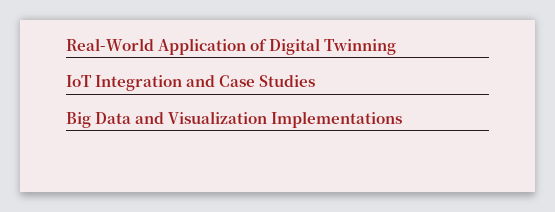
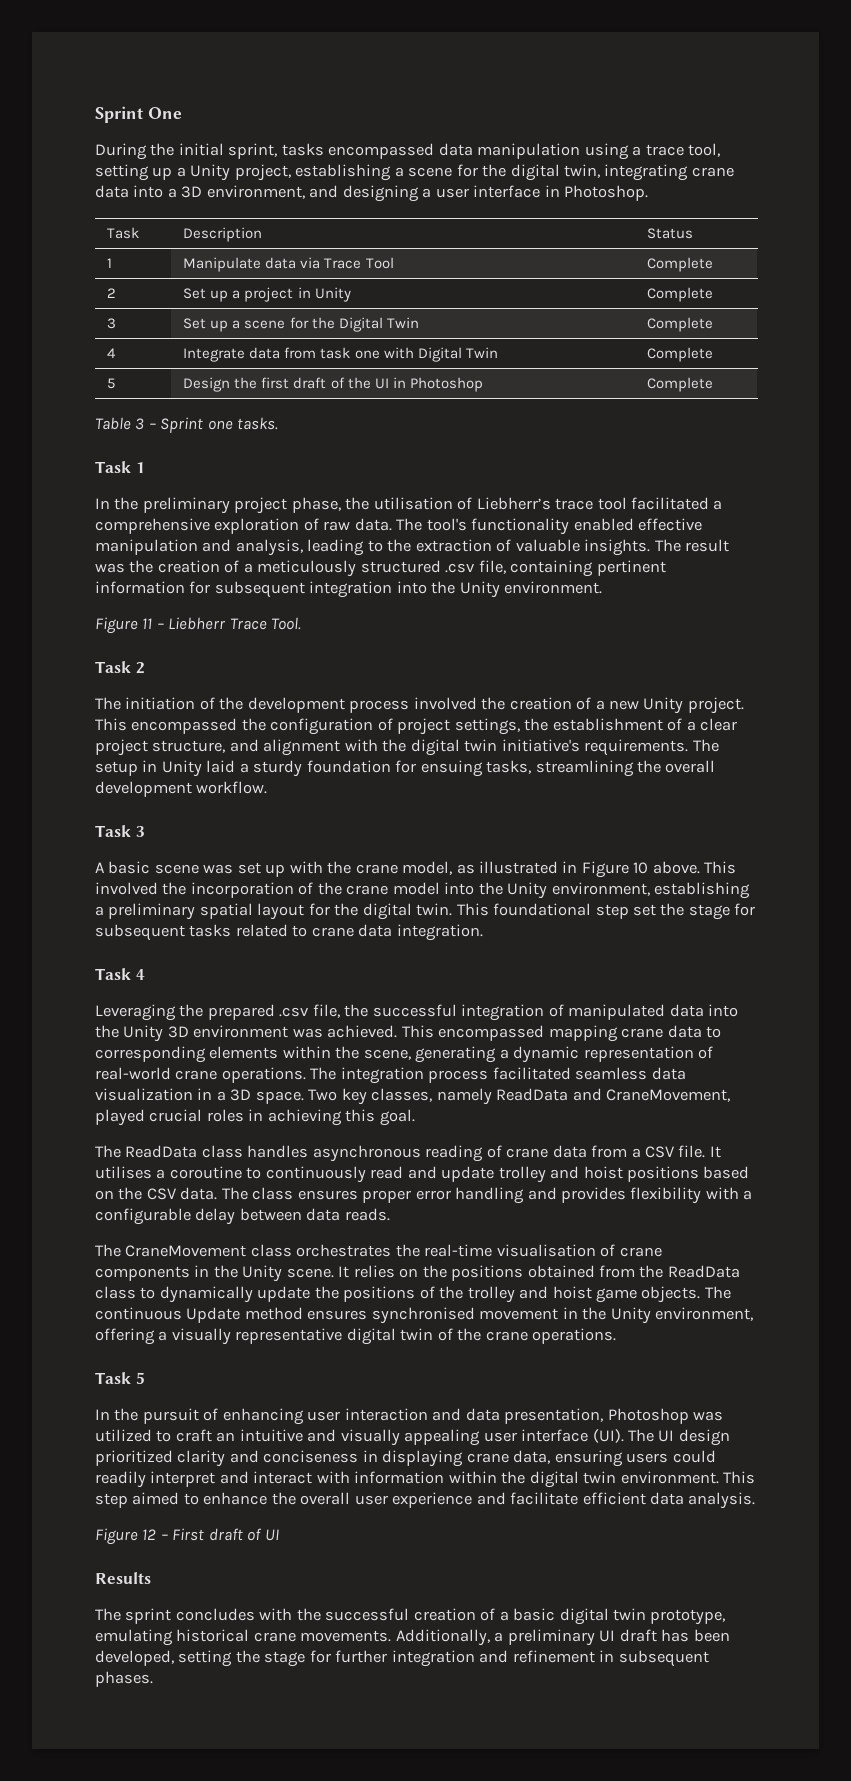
[66,38,397,55] [66,75,316,91] [66,111,403,128] Real-World Application of Digital Twinning // IoT Integration and Case Studies // Big Data and Visualization Implementations -> [95,106,182,123] [95,143,721,160] [95,164,734,181] [95,185,649,202] [107,227,140,239] [183,227,263,242] [647,228,694,239] [107,258,113,268] [183,257,394,272] [647,257,714,272] [107,288,117,298] [183,287,351,302] [647,287,714,302] [107,318,117,329] [183,317,419,332] [647,317,714,332] [107,348,117,358] [183,347,498,362] [647,347,714,362] [107,378,116,389] [183,377,483,392] [647,377,714,392] [95,417,279,433] [95,461,145,473] [95,497,723,514] [95,518,703,535] [95,539,730,556] [95,560,666,577] [95,581,603,598] [95,617,302,634] [95,661,145,674] [95,697,744,714] [95,718,738,735] [95,739,719,756] [95,760,716,777] [95,781,268,797] [95,825,145,837] [95,861,737,878] [95,882,751,899] [95,903,756,920] [95,924,483,941] [95,968,145,980] [95,1004,739,1021] [95,1025,722,1042] [95,1046,714,1063] [95,1067,686,1084] [95,1088,731,1105] [95,1109,415,1126] [95,1145,721,1162] [95,1166,750,1183] [95,1187,753,1204] [95,1208,390,1225] [95,1244,662,1257] [95,1265,740,1282] [95,1286,731,1303] [95,1307,754,1324] [95,1328,617,1345] [95,1372,145,1384] [95,1408,724,1425] [95,1429,730,1446] [95,1450,716,1467] [95,1471,756,1488] [95,1492,756,1509] [95,1528,279,1545] [95,1572,151,1584] [95,1608,726,1625] [95,1629,730,1646] [95,1650,709,1667] [95,1671,153,1687] Sprint One // During the initial sprint, tasks encompassed data manipulation using a trace tool, setting up a Unity project, establishing a scene for the digital twin, integrating crane data into a 3D environment, and designing a user interface in Photoshop. // Task | Description | Status // 1 | Manipulate data via Trace Tool | Complete // 2 | Set up a project in Unity | Complete // 3 | Set up a scene for the Digital Twin | Complete // 4 | Integrate data from task one with Digital Twin | Complete // 5 | Design the first draft of the UI in Photoshop | Complete // Table 3 – Sprint one tasks. // Task 1 // In the preliminary project phase, the utilisation of Liebherr’s trace tool facilitated a comprehensive exploration of raw data. The tool's functionality enabled effective manipulation and analysis, leading to the extraction of valuable insights. The result was the creation of a meticulously structured .csv file, containing pertinent information for subsequent integration into the Unity environment. // Figure 11 – Liebherr Trace Tool. // Task 2 // The initiation of the development process involved the creation of a new Unity project. This encompassed the configuration of project settings, the establishment of a clear project structure, and alignment with the digital twin initiative's requirements. The setup in Unity laid a sturdy foundation for ensuing tasks, streamlining the overall development workflow. // Task 3 // A basic scene was set up with the crane model, as illustrated in Figure 10 above. This involved the incorporation of the crane model into the Unity environment, establishing a preliminary spatial layout for the digital twin. This foundational step set the stage for subsequent tasks related to crane data integration. // Task 4 // Leveraging the prepared .csv file, the successful integration of manipulated data into the Unity 3D environment was achieved. This encompassed mapping crane data to corresponding elements within the scene, generating a dynamic representation of real-world crane operations. The integration process facilitated seamless data visualization in a 3D space. Two key classes, namely ReadData and CraneMovement, played crucial roles in achieving this goal. // The ReadData class handles asynchronous reading of crane data from a CSV file. It utilises a coroutine to continuously read and update trolley and hoist positions based on the CSV data. The class ensures proper error handling and provides flexibility with a configurable delay between data reads. // The CraneMovement class orchestrates the real-time visualisation of crane components in the Unity scene. It relies on the positions obtained from the ReadData class to dynamically update the positions of the trolley and hoist game objects. The continuous Update method ensures synchronised movement in the Unity environment, offering a visually representative digital twin of the crane operations. // Task 5 // In the pursuit of enhancing user interaction and data presentation, Photoshop was utilized to craft an intuitive and visually appealing user interface (UI). The UI design prioritized clarity and conciseness in displaying crane data, ensuring users could readily interpret and interact with information within the digital twin environment. This step aimed to enhance the overall user experience and facilitate efficient data analysis. // Figure 12 – First draft of UI // Results // The sprint concludes with the successful creation of a basic digital twin prototype, emulating historical crane movements. Additionally, a preliminary UI draft has been developed, setting the stage for further integration and refinement in subsequent phases.

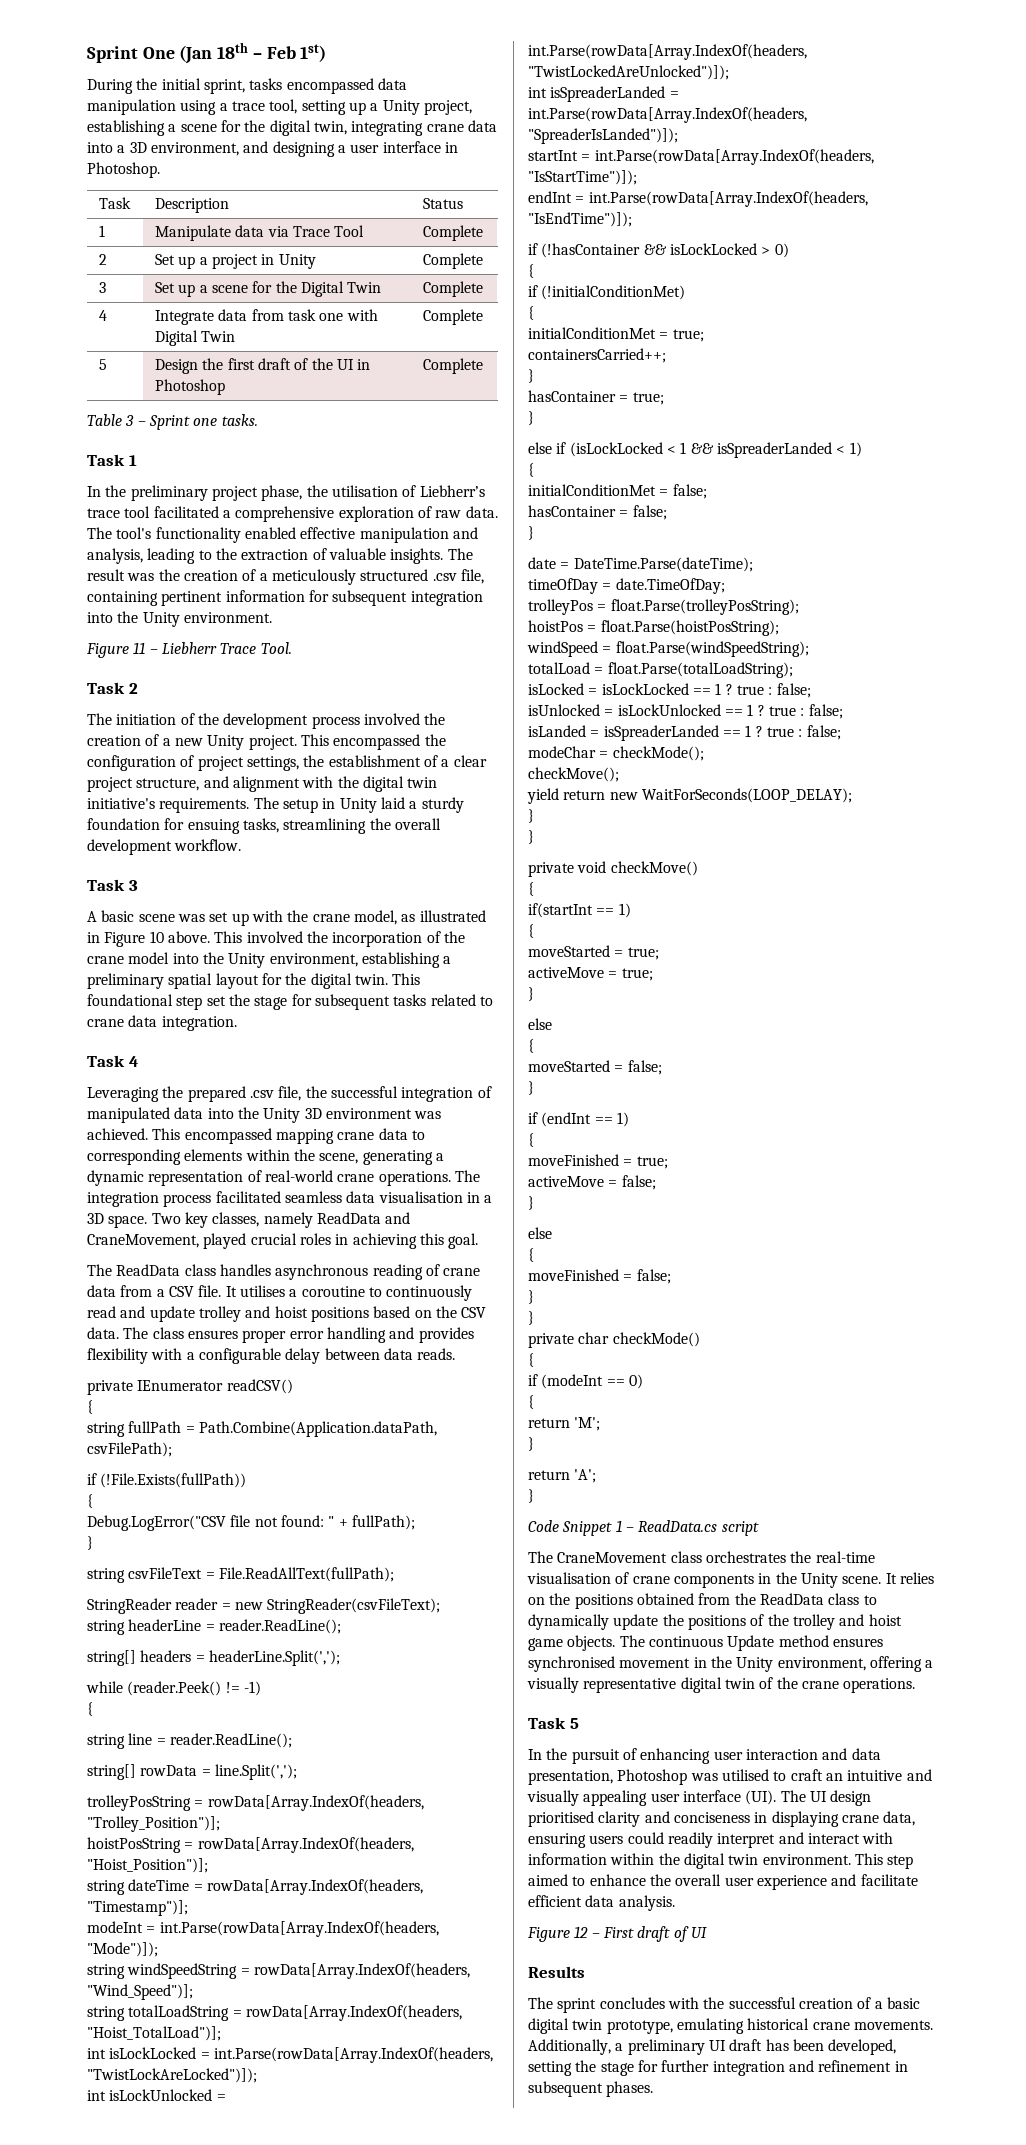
(182, 113) none -> [179,42,327,64] (Jan 18th – Feb 1st)
[95,1088,193,1101] visualization -> [378,1191,463,1203] visualisation
(390, 1214) none -> [87,1379,293,1395] [87,1400,93,1414] [87,1421,437,1437] [87,1442,172,1457] [87,1473,247,1488] [87,1494,93,1508] [87,1515,415,1531] [87,1536,93,1550] [87,1567,394,1583] [87,1598,441,1614] [87,1619,341,1635] [87,1650,340,1666] [86,1681,261,1696] [87,1702,93,1716] [87,1733,292,1749] [87,1764,297,1780] [87,1795,424,1811] [87,1816,220,1832] [87,1837,414,1853] [87,1858,208,1873] [87,1879,423,1895] [87,1900,188,1916] [87,1921,439,1937] [87,1942,158,1957] [87,1963,470,1979] [87,1984,193,2000] [87,2005,462,2021] [87,2026,221,2041] [87,2047,493,2063] [87,2068,257,2083] [87,2089,226,2101] [528,44,807,60] [528,65,729,80] [528,86,679,102] [528,107,807,123] [528,128,678,144] [528,149,874,165] [528,170,637,185] [528,191,868,207] [528,212,632,227] [528,243,789,258] [528,264,534,278] [528,285,686,300] [528,306,534,320] [528,327,704,342] [528,348,666,363] [528,369,534,383] [528,390,664,405] [528,411,534,425] [528,442,862,458] [528,463,534,477] [528,484,707,499] [528,505,667,520] [528,526,534,540] [528,557,753,572] [528,578,725,594] [528,599,799,615] [528,620,779,636] [527,641,809,657] [528,662,793,678] [528,683,811,698] [528,704,843,719] [528,725,841,741] [528,746,704,761] [528,767,619,782] [527,788,852,804] [528,809,534,823] [528,830,534,844] [528,861,698,877] [528,882,534,896] [528,903,631,918] [528,924,534,938] [528,945,659,960] [528,967,653,981] [528,987,534,1001] [528,1018,552,1030] [528,1039,534,1053] [528,1060,662,1075] [528,1081,534,1095] [528,1112,629,1127] [528,1133,534,1147] [528,1154,668,1169] [528,1175,656,1190] [528,1196,534,1210] [528,1227,552,1239] [528,1248,534,1262] [528,1269,671,1284] [528,1290,534,1304] [528,1311,534,1325] [528,1332,700,1348] [528,1353,534,1367] [528,1374,643,1389] [528,1395,534,1409] [528,1417,601,1431] [528,1437,534,1451] [528,1469,597,1483] [528,1489,534,1503] [528,1520,759,1536] // private IEnumerator readCSV() // { // string fullPath = Path.Combine(Application.dataPath, csvFilePath); // if (!File.Exists(fullPath)) // { // Debug.LogError("CSV file not found: " + fullPath); // } // string csvFileText = File.ReadAllText(fullPath); // StringReader reader = new StringReader(csvFileText); // string headerLine = reader.ReadLine(); // string[] headers = headerLine.Split(','); // while (reader.Peek() != -1) // { // string line = reader.ReadLine(); // string[] rowData = line.Split(','); // trolleyPosString = rowData[Array.IndexOf(headers, "Trolley_Position")]; // hoistPosString = rowData[Array.IndexOf(headers, "Hoist_Position")]; // string dateTime = rowData[Array.IndexOf(headers, "Timestamp")]; // modeInt = int.Parse(rowData[Array.IndexOf(headers, "Mode")]); // string windSpeedString = rowData[Array.IndexOf(headers, "Wind_Speed")]; // string totalLoadString = rowData[Array.IndexOf(headers, "Hoist_TotalLoad")]; // int isLockLocked = int.Parse(rowData[Array.IndexOf(headers, "TwistLockAreLocked")]); // int isLockUnlocked = int.Parse(rowData[Array.IndexOf(headers, "TwistLockedAreUnlocked")]); // int isSpreaderLanded = int.Parse(rowData[Array.IndexOf(headers, "SpreaderIsLanded")]); // startInt = int.Parse(rowData[Array.IndexOf(headers, "IsStartTime")]); // endInt = int.Parse(rowData[Array.IndexOf(headers, "IsEndTime")]); // if (!hasContainer && isLockLocked > 0) // { // if (!initialConditionMet) // { // initialConditionMet = true; // containersCarried++; // } // hasContainer = true; // } // else if (isLockLocked < 1 && isSpreaderLanded < 1) // { // initialConditionMet = false; // hasContainer = false; // } // date = DateTime.Parse(dateTime); // timeOfDay = date.TimeOfDay; // trolleyPos = float.Parse(trolleyPosString); // hoistPos = float.Parse(hoistPosString); // windSpeed = float.Parse(windSpeedString); // totalLoad = float.Parse(totalLoadString); // isLocked = isLockLocked == 1 ? true : false; // isUnlocked = isLockUnlocked == 1 ? true : false; // isLanded = isSpreaderLanded == 1 ? true : false; // modeChar = checkMode(); // checkMove(); // yield return new WaitForSeconds(LOOP_DELAY); // } // } // private void checkMove() // { // if(startInt == 1) // { // moveStarted = true; // activeMove = true; // } // else // { // moveStarted = false; // } // if (endInt == 1) // { // moveFinished = true; // activeMove = false; // } // else // { // moveFinished = false; // } // } // private char checkMode() // { // if (modeInt == 0) // { // return 'M'; // } // return 'A'; // } // Code Snippet 1 – ReadData.cs script
[95,1429,152,1442] utilized -> [721,1769,769,1781] utilised
[95,1450,173,1466] prioritized -> [528,1811,594,1827] prioritised

